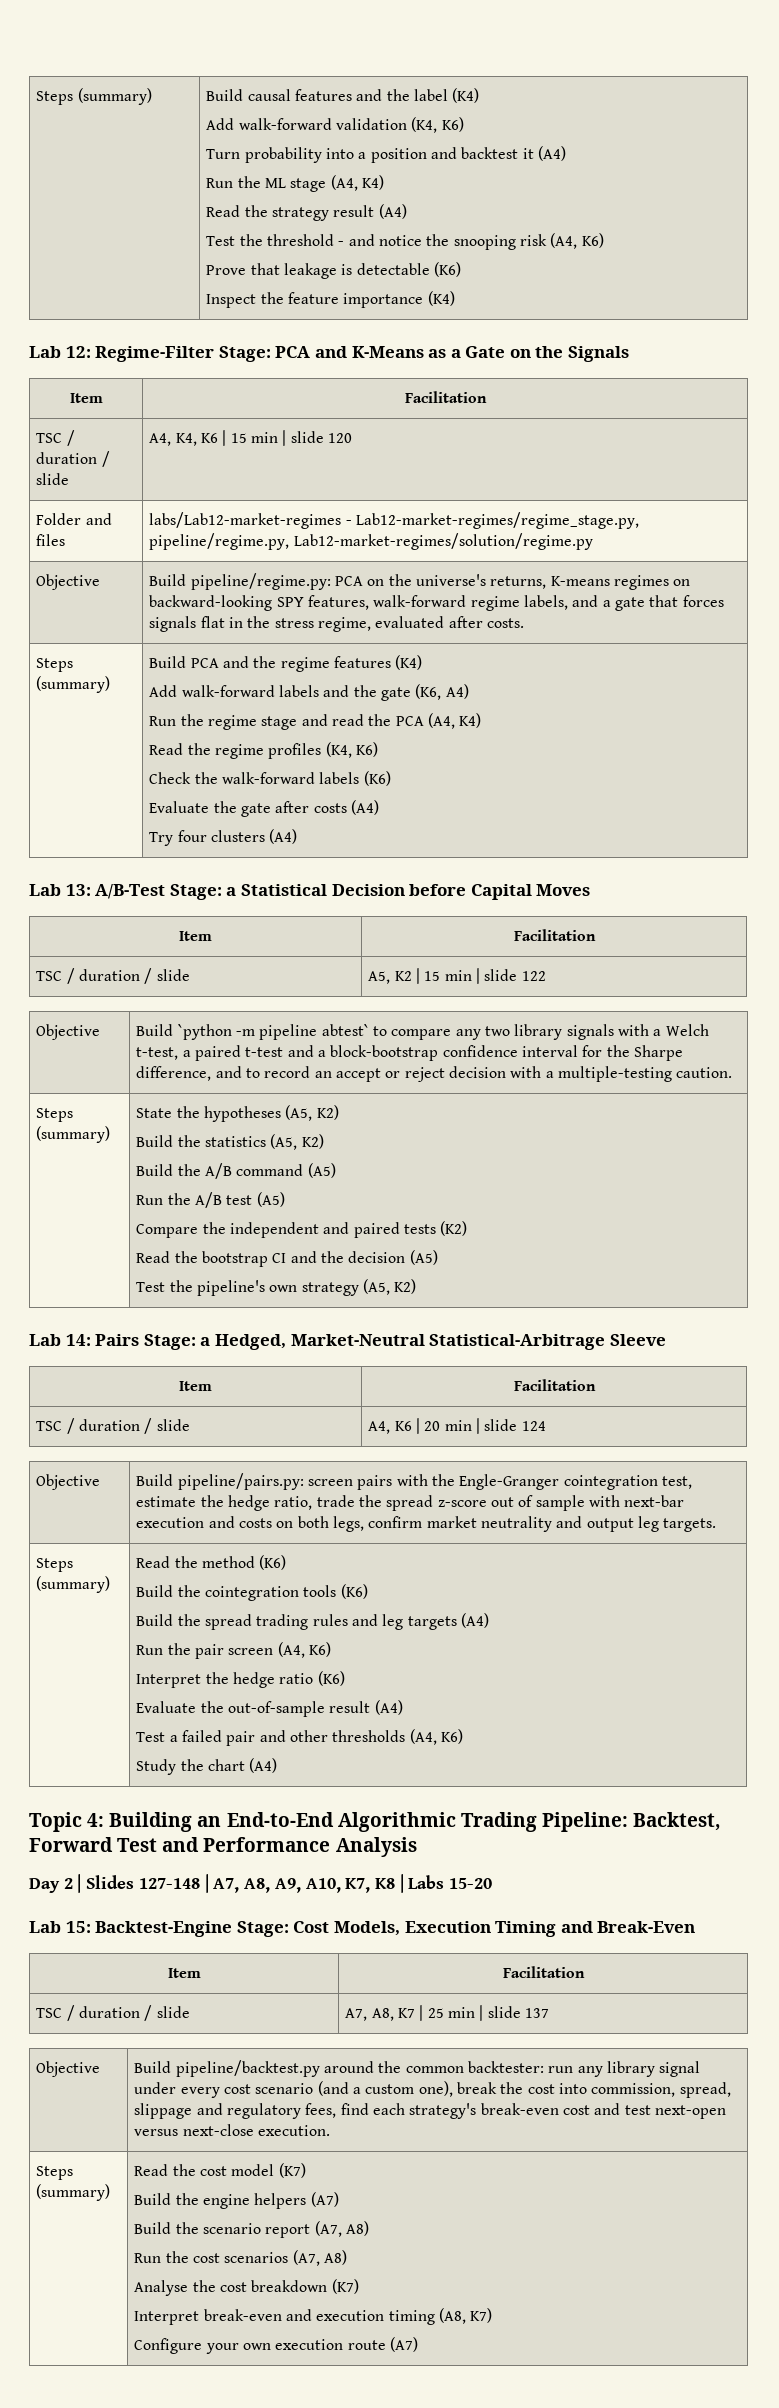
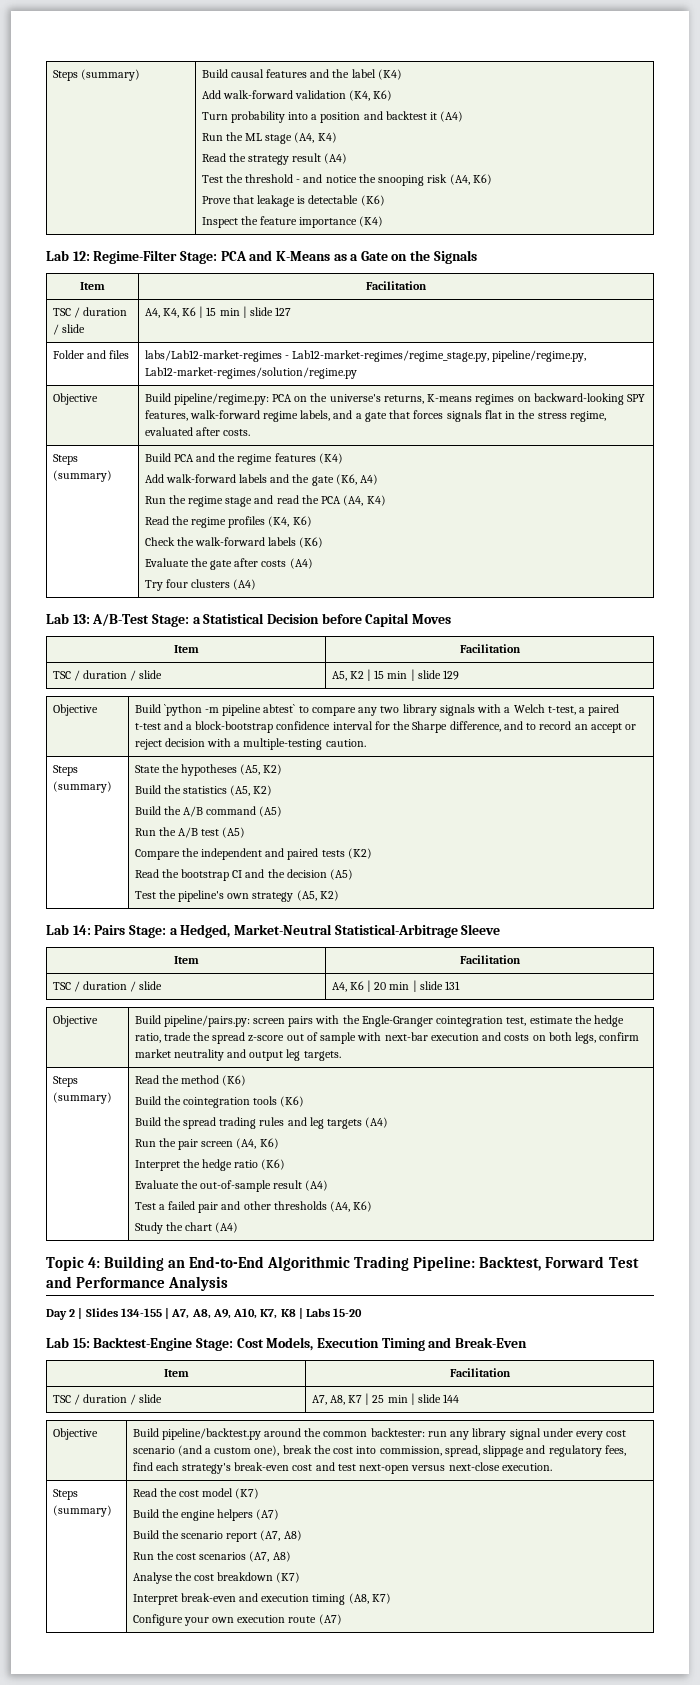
[327,433,352,443] 120 -> [275,307,292,316] 127
[521,971,546,981] 122 -> [443,670,460,680] 129
[521,1421,546,1431] 124 -> [445,981,461,990] 131
[138,1878,200,1889] 127-148 -> [120,1308,162,1317] 134-155
[524,2008,549,2018] 137 -> [443,1394,460,1403] 144

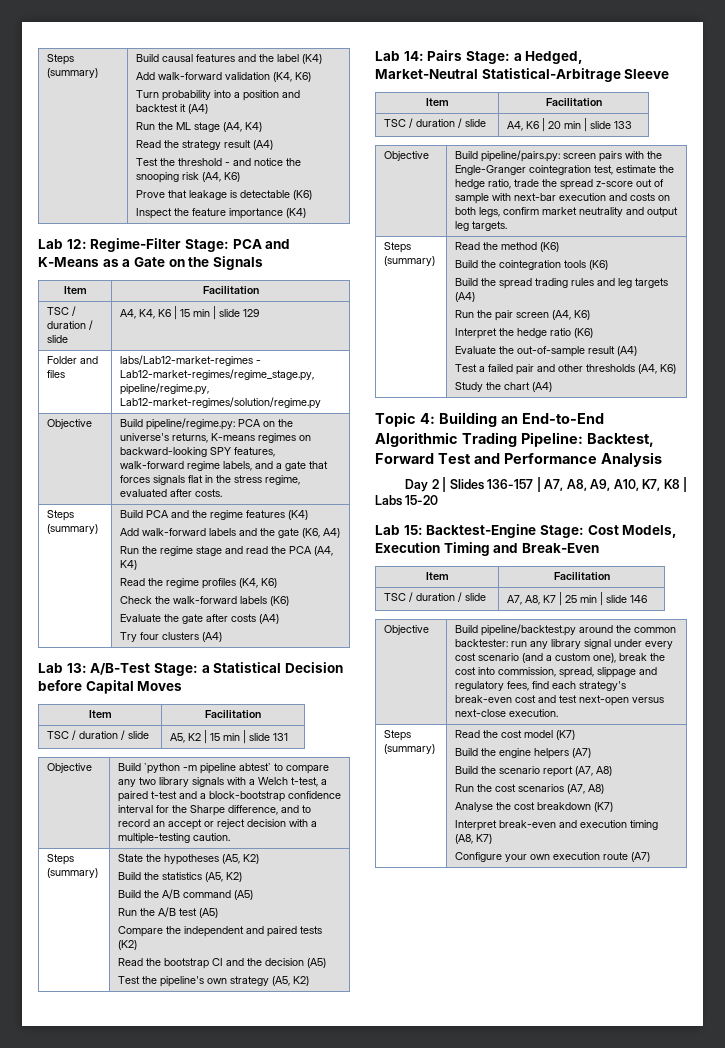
[275,307,292,316] 127 -> [242,309,259,317] 129
[443,670,460,680] 129 -> [272,733,288,741] 131
[445,981,461,990] 131 -> [613,121,632,129] 133
[120,1308,162,1317] 134-155 -> [486,479,533,489] 136-157
[443,1394,460,1403] 144 -> [629,595,647,603] 146

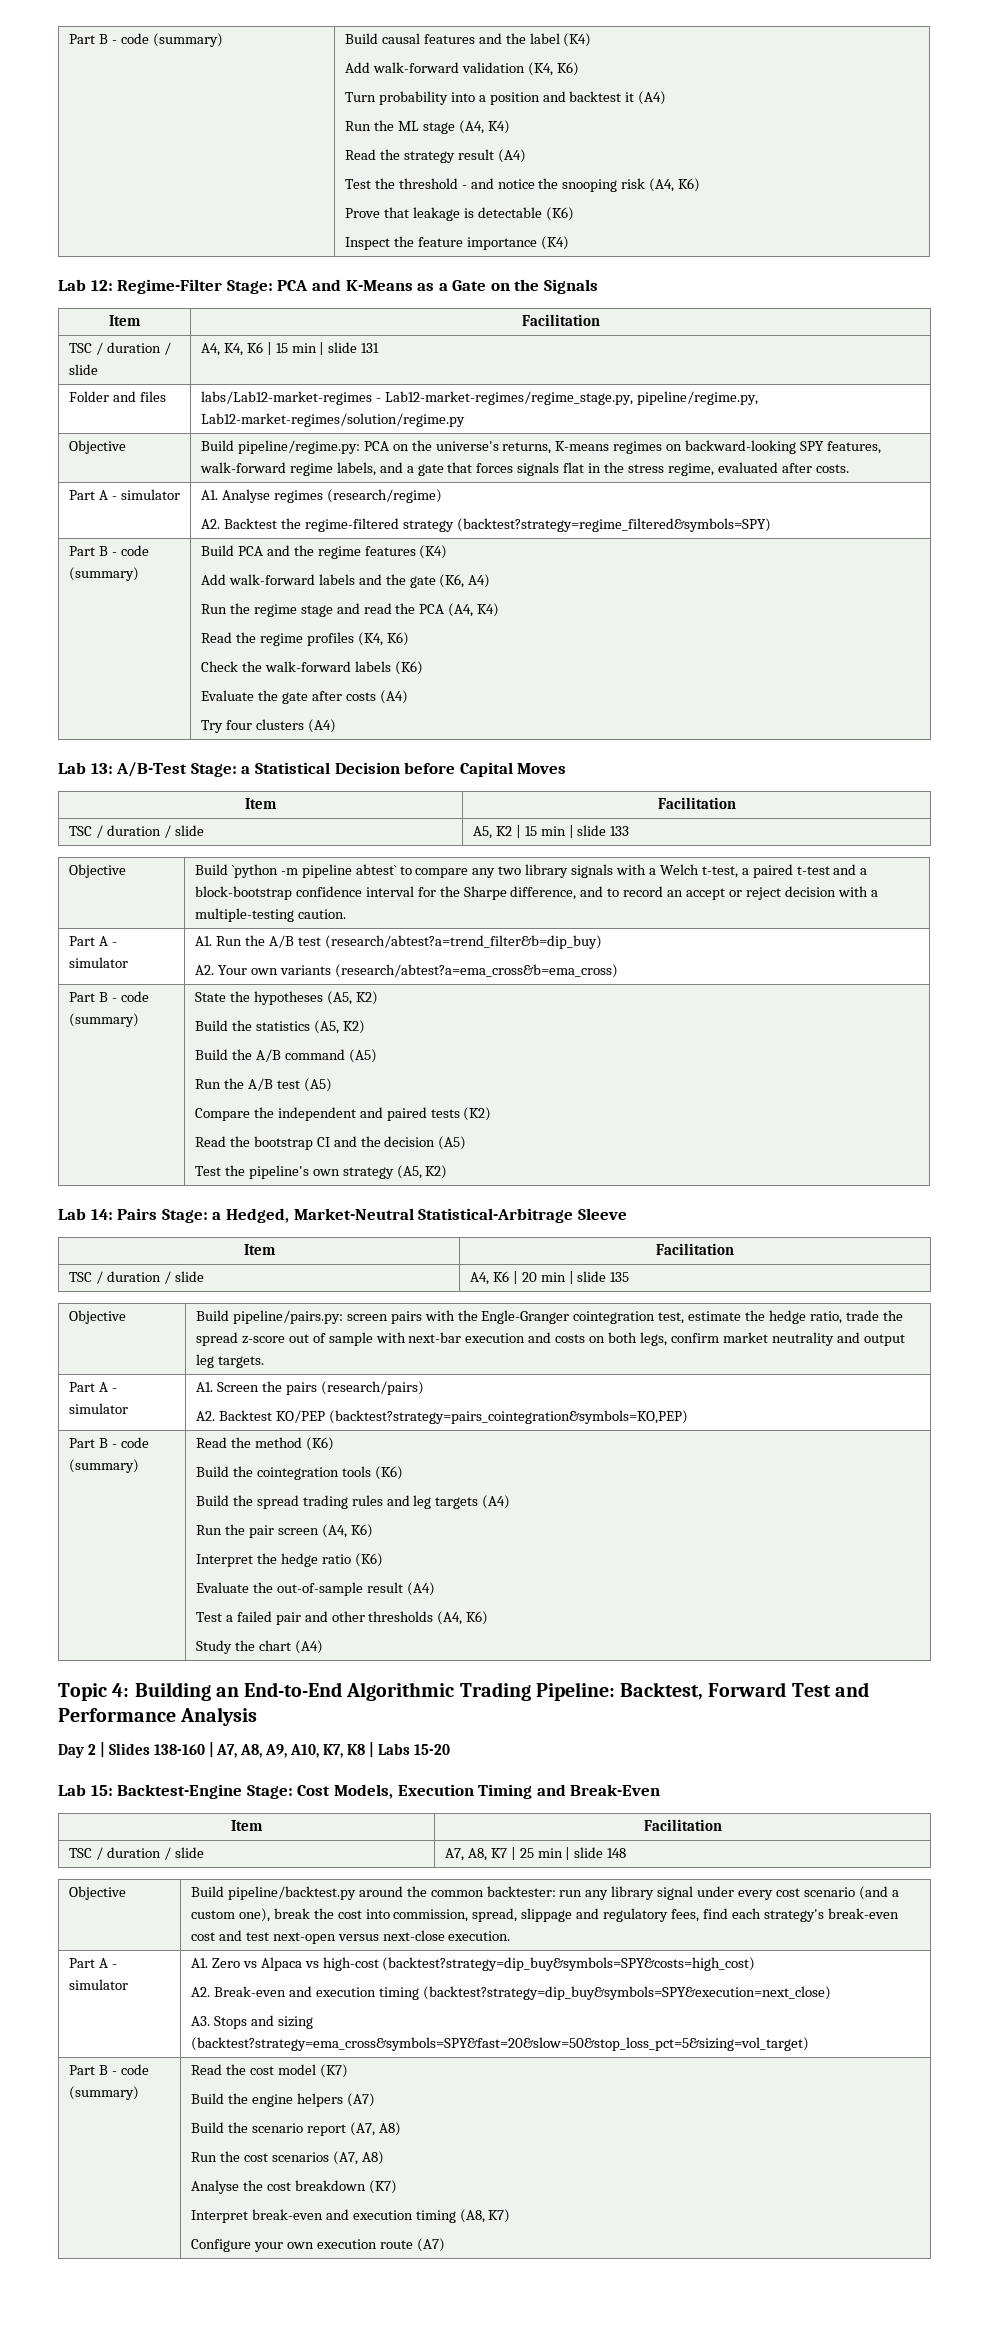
[46,54,74,65] Steps -> [68,33,149,44] Part B - code
[242,309,259,317] 129 -> [361,343,380,353] 131
[46,510,74,521] Steps -> [68,489,180,500] [200,489,442,503] [200,518,771,532] [68,545,149,556] Part A - simulator | A1. Analyse regimes (research/regime) // A2. Backtest the regime-filtered strategy (backtest?strategy=regime_filtered&symbols=SPY) // Part B - code
[272,733,288,741] 131 -> [610,826,630,836] 133
[46,854,74,865] Steps -> [68,936,117,946] [68,957,128,968] [194,935,602,949] [194,964,618,978] [68,991,149,1002] Part A - simulator | A1. Run the A/B test (research/abtest?a=trend_filter&b=dip_buy) // A2. Your own variants (research/abtest?a=ema_cross&b=ema_cross) // Part B - code
[613,121,632,129] 133 -> [610,1272,630,1282] 135
[383,242,411,253] Steps -> [68,1382,117,1392] [68,1403,128,1414] [195,1381,424,1395] [195,1410,688,1424] [68,1437,149,1448] Part A - simulator | A1. Screen the pairs (research/pairs) // A2. Backtest KO/PEP (backtest?strategy=pairs_cointegration&symbols=KO,PEP) // Part B - code
[486,479,533,489] 136-157 -> [153,1744,205,1755] 138-160
[629,595,647,603] 146 -> [607,1848,627,1858] 148
[383,730,411,741] Steps -> [68,1958,117,1968] [68,1979,128,1990] [190,1957,756,1971] [190,1986,831,2000] [190,2015,313,2029] [190,2037,809,2051] [68,2064,149,2075] Part A - simulator | A1. Zero vs Alpaca vs high-cost (backtest?strategy=dip_buy&symbols=SPY&costs=high_cost) // A2. Break-even and execution timing (backtest?strategy=dip_buy&symbols=SPY&execution=next_close) // A3. Stops and sizing (backtest?strategy=ema_cross&symbols=SPY&fast=20&slow=50&stop_loss_pct=5&sizing=vol_target) // Part B - code

